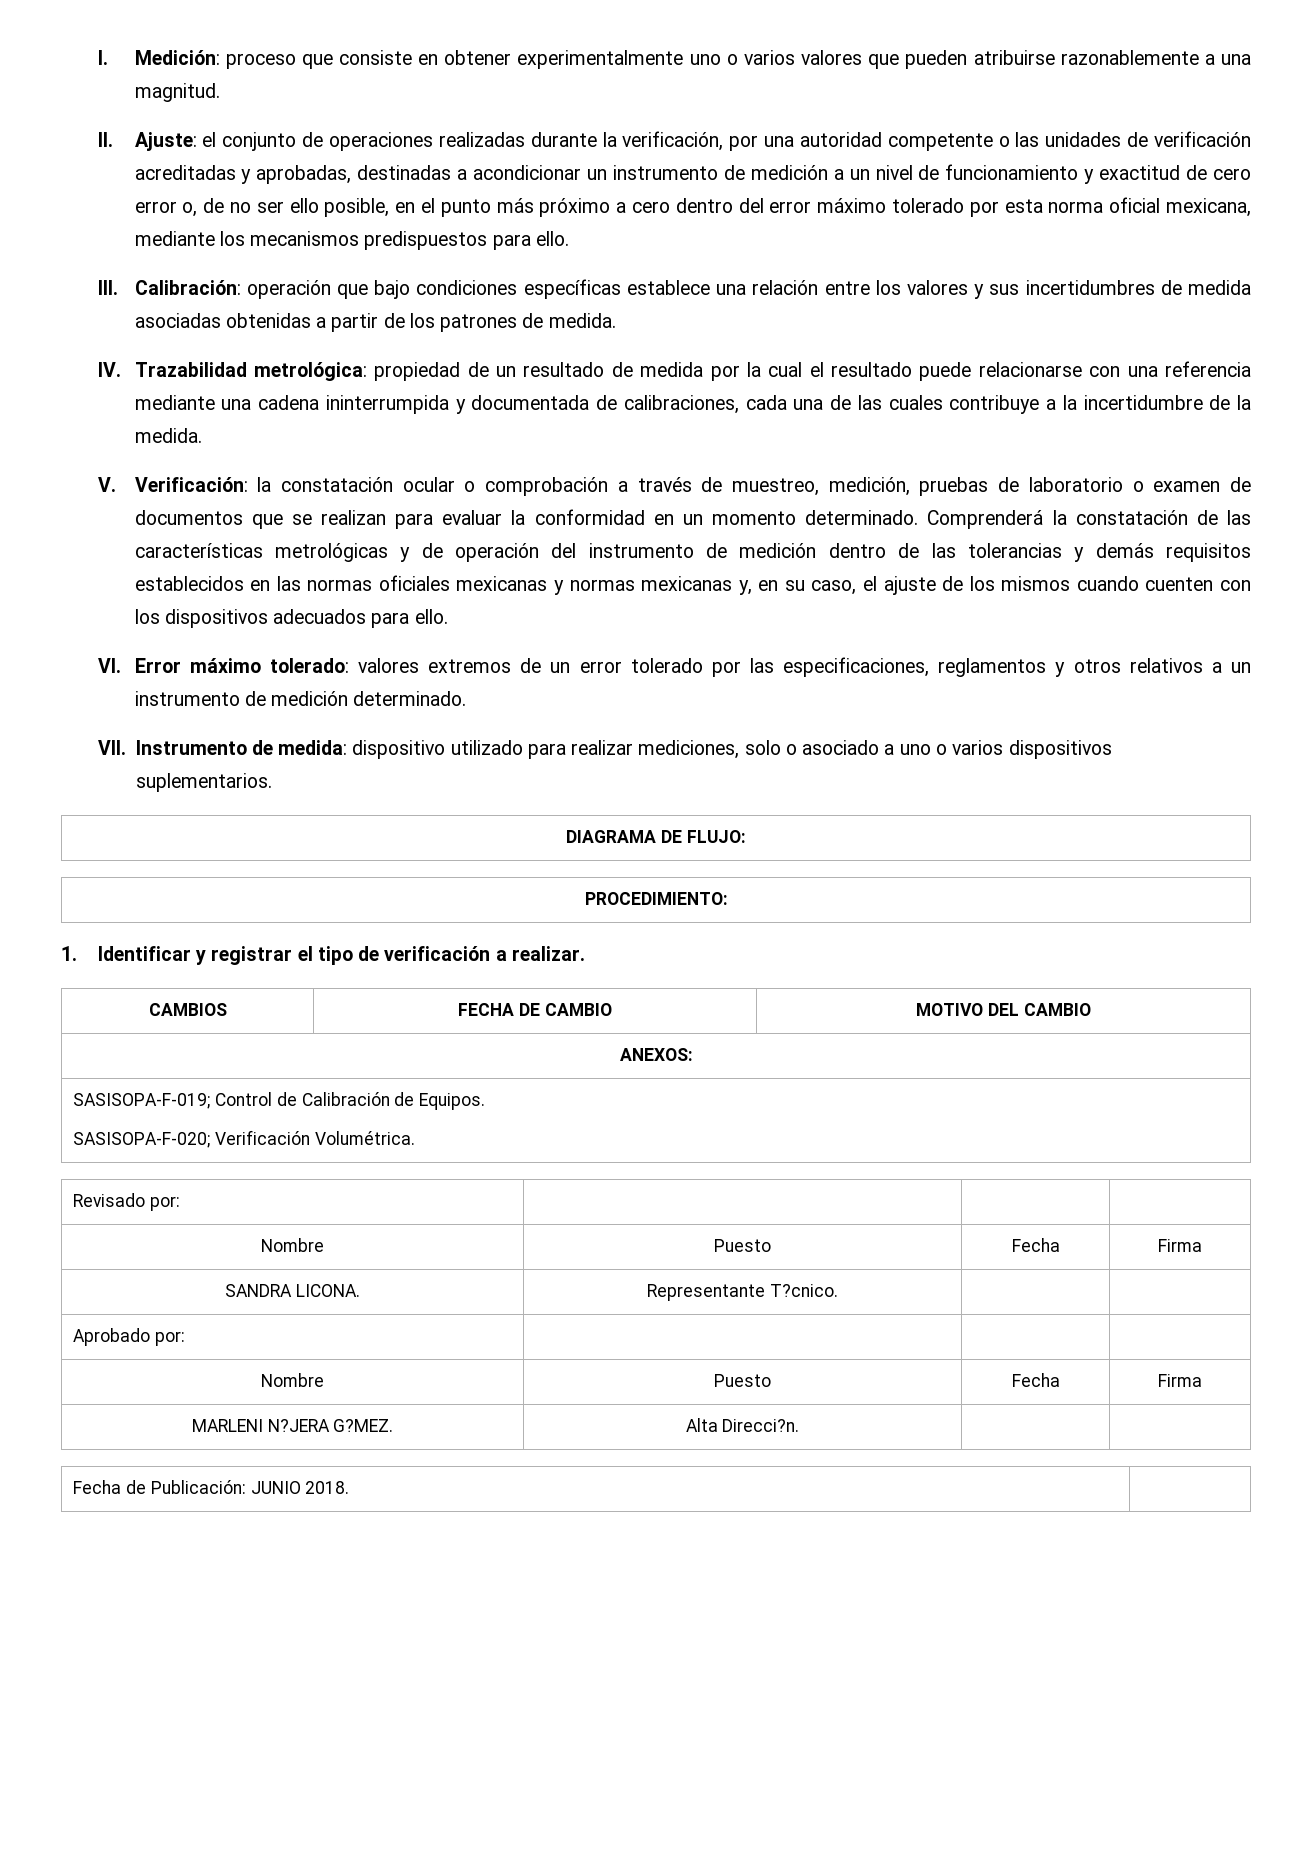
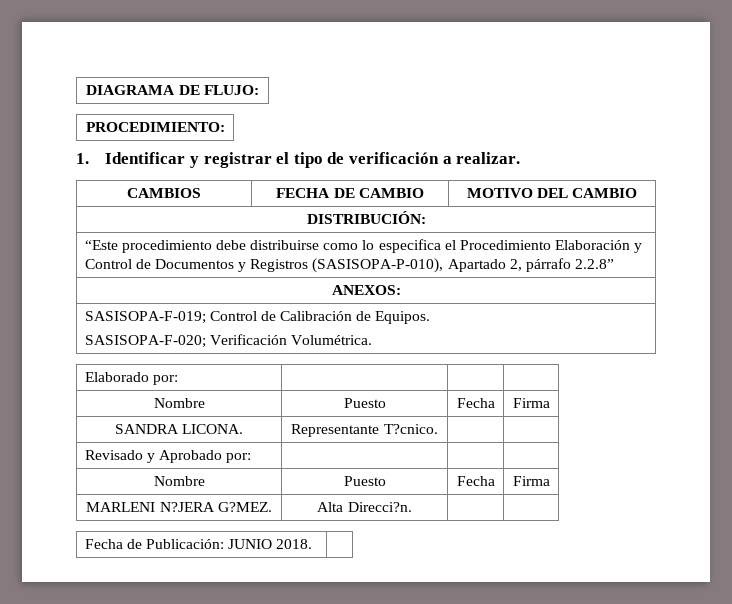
[97,50,1251,69] [134,83,220,102] [97,131,1251,151] [134,164,1252,184] [134,197,1252,217] [134,231,569,250] [97,279,1251,299] [134,313,616,332] [97,361,1251,381] [134,395,1251,414] [134,428,202,443] [97,477,1251,496] [134,509,1251,529] [134,543,1251,562] [134,575,1251,595] [134,609,448,628] [97,657,1252,677] [134,691,467,706] [97,740,1112,759] [135,773,272,792] I. Medición: proceso que consiste en obtener experimentalmente uno o varios valores que pueden atribuirse razonablemente a una magnitud. // II. Ajuste: el conjunto de operaciones realizadas durante la verificación, por una autoridad competente o las unidades de verificación acreditadas y aprobadas, destinadas a acondicionar un instrumento de medición a un nivel de funcionamiento y exactitud de cero error o, de no ser ello posible, en el punto más próximo a cero dentro del error máximo tolerado por esta norma oficial mexicana, mediante los mecanismos predispuestos para ello. // III. Calibración: operación que bajo condiciones específicas establece una relación entre los valores y sus incertidumbres de medida asociadas obtenidas a partir de los patrones de medida. // IV. Trazabilidad metrológica: propiedad de un resultado de medida por la cual el resultado puede relacionarse con una referencia mediante una cadena ininterrumpida y documentada de calibraciones, cada una de las cuales contribuye a la incertidumbre de la medida. // V. Verificación: la constatación ocular o comprobación a través de muestreo, medición, pruebas de laboratorio o examen de documentos que se realizan para evaluar la conformidad en un momento determinado. Comprenderá la constatación de las características metrológicas y de operación del instrumento de medición dentro de las tolerancias y demás requisitos establecidos en las normas oficiales mexicanas y normas mexicanas y, en su caso, el ajuste de los mismos cuando cuenten con los dispositivos adecuados para ello. // VI. Error máximo tolerado: valores extremos de un error tolerado por las especificaciones, reglamentos y otros relativos a un instrumento de medición determinado. // VII. Instrumento de medida: dispositivo utilizado para realizar mediciones, solo o asociado a uno o varios dispositivos suplementarios. // -> (86, 90) none
(1091, 1009) none -> [306,211,426,224] [84,239,643,253] [84,258,615,273] // DISTRIBUCIÓN: // “Este procedimiento debe distribuirse como lo especifica el Procedimiento Elaboración y Control de Documentos y Registros (SASISOPA-P-010), Apartado 2, párrafo 2.2.8”
[73,1193,146,1207] Revisado -> [84,372,149,382] Elaborado
(838, 1290) none -> [84,450,155,463] Revisado y

